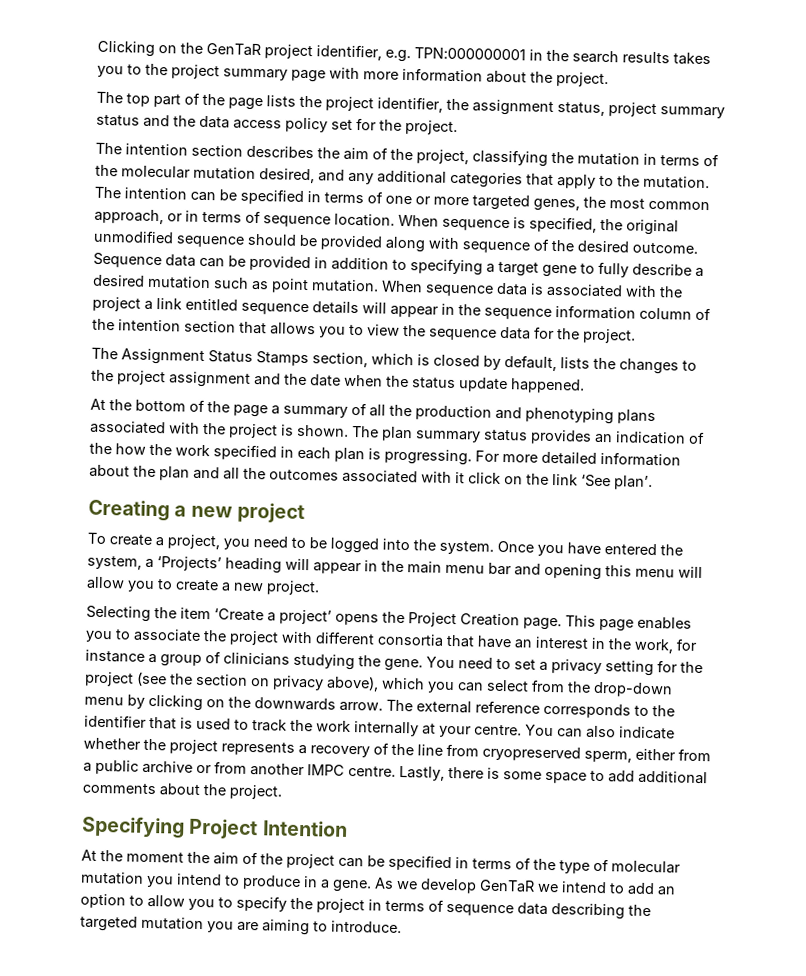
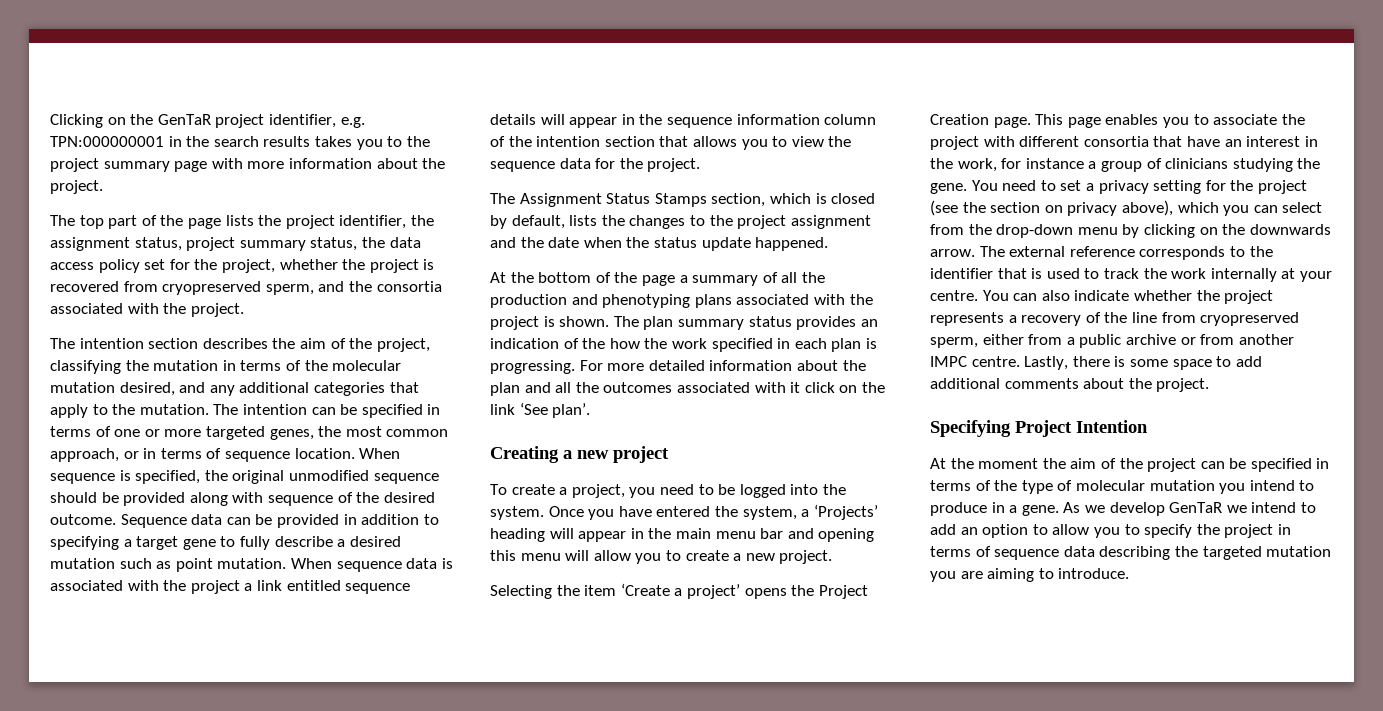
[96,114,170,128] status and -> [310,237,358,251] status,
(402, 125) none -> [221,259,435,273] [50,281,442,295] [50,303,187,314] project, whether the project is recovered from cryopreserved sperm, and the consortia associated with the

